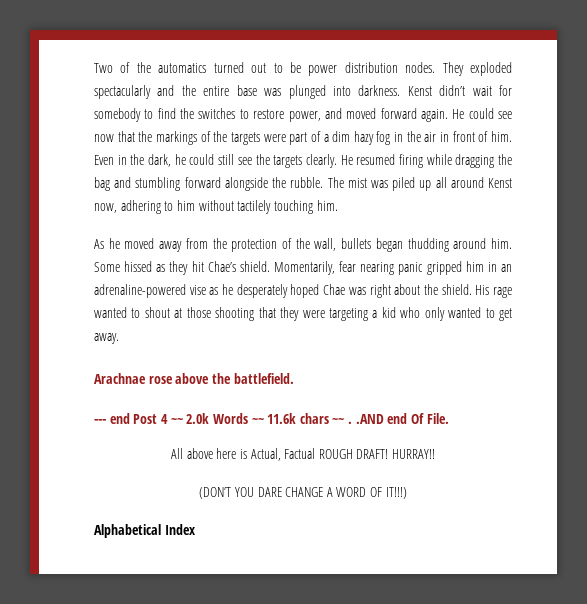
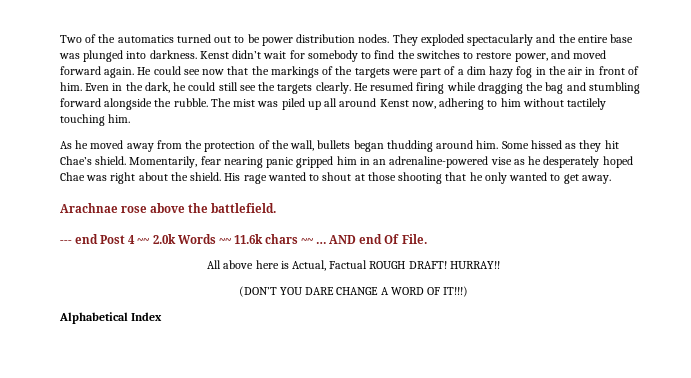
[280,307,421,321] they were targeting a kid who -> [469,172,483,181] he
[348,414,384,424] . .AND -> [316,235,357,244] … AND

